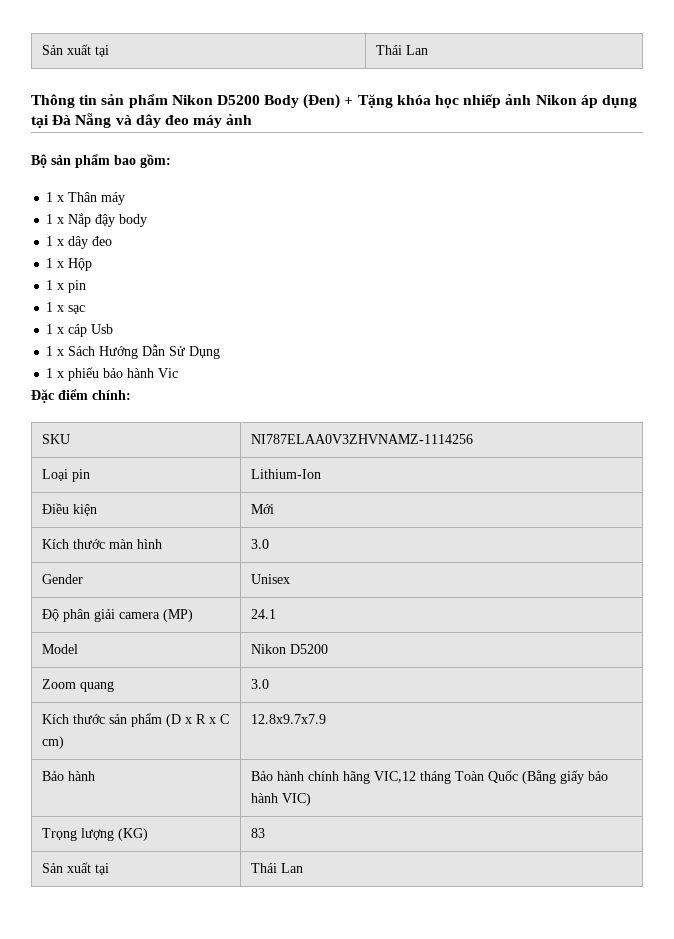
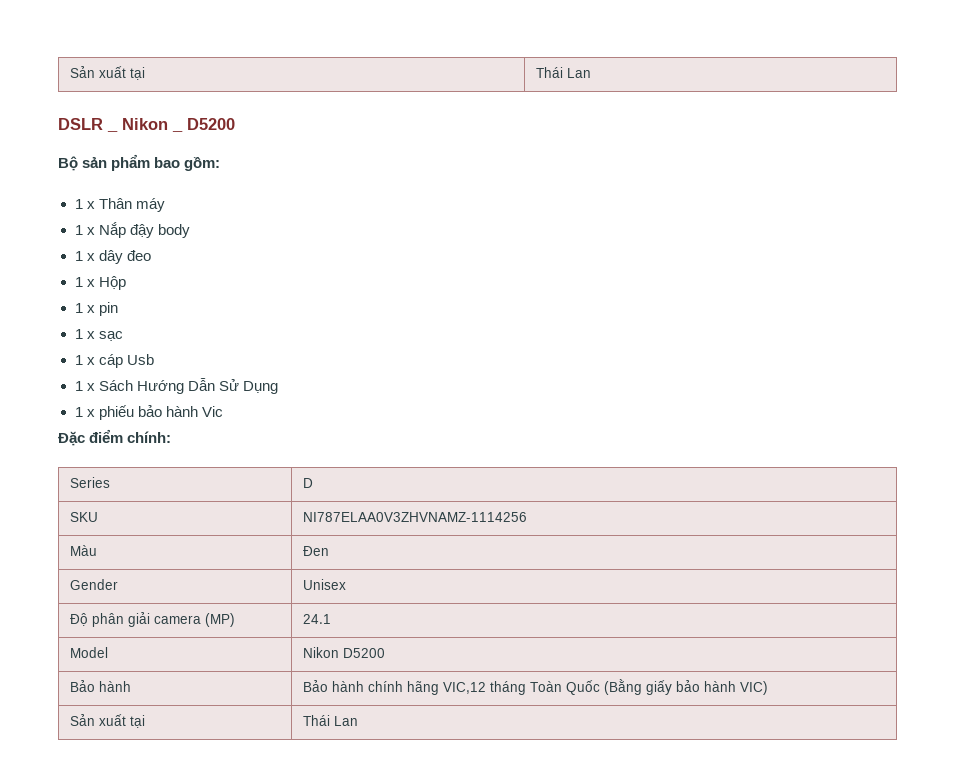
[31,94,637,109] [31,113,253,128] Thông tin sản phẩm Nikon D5200 Body (Đen) + Tặng khóa học nhiếp ảnh Nikon áp dụng tại Đà Nẵng và dây đeo máy ảnh -> [58,118,103,130] [107,130,118,132] [122,118,168,130] [172,130,183,132] [187,118,235,130] DSLR _ Nikon _ D5200
(131, 395) none -> [69,477,110,488] [302,478,313,488] // Series | D
[41,469,90,482] [250,469,321,479] [41,503,97,516] [250,504,274,514] [41,539,162,549] [250,539,269,549] Loại pin | Lithium-Ion // Điều kiện | Mới // Kích thước màn hình | 3.0 -> [69,545,97,556] [302,546,329,556] Màu | Đen
[41,679,114,692] [250,679,269,689] [41,713,229,727] [41,736,64,749] [250,714,326,724] // Zoom quang | 3.0 // Kích thước sản phẩm (D x R x C cm) | 12.8x9.7x7.9 -> (385, 653) none
[41,828,148,841] [250,828,265,838] // Trọng lượng (KG) | 83 -> (768, 688) none

